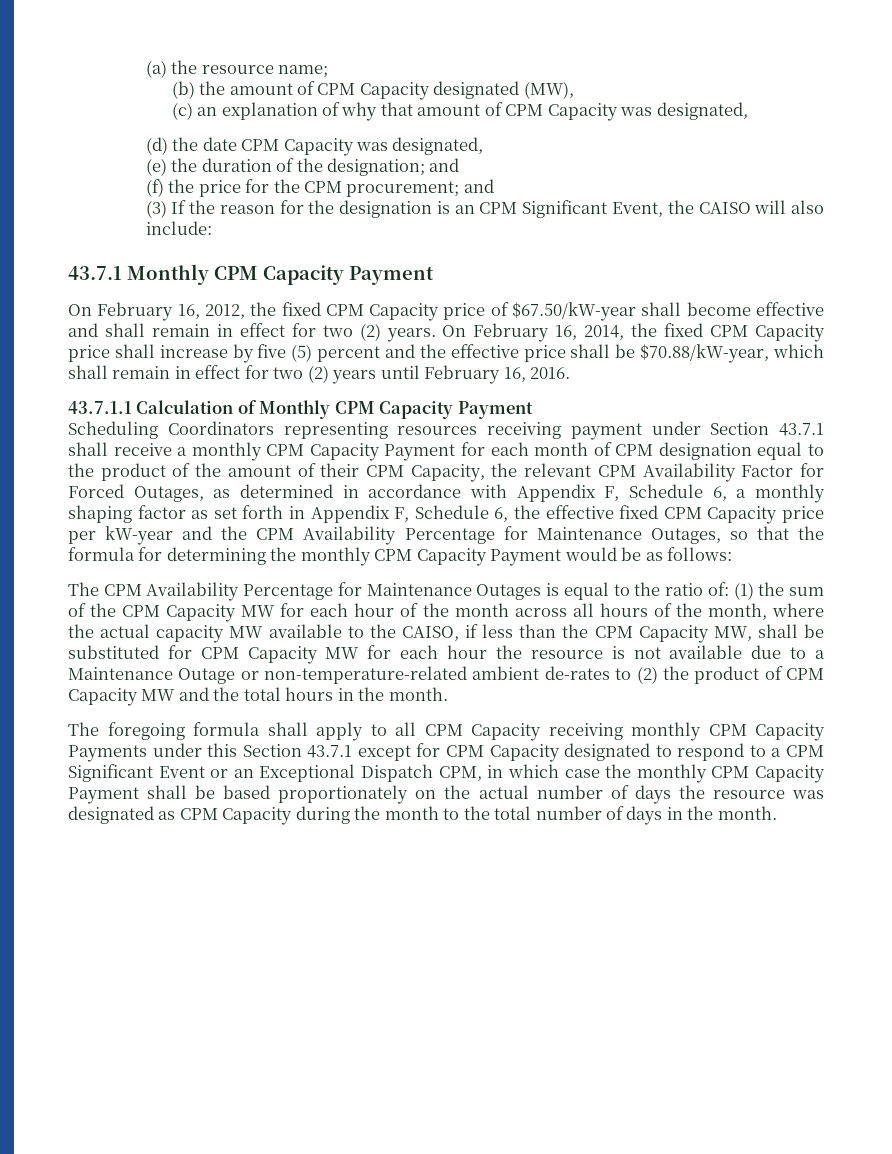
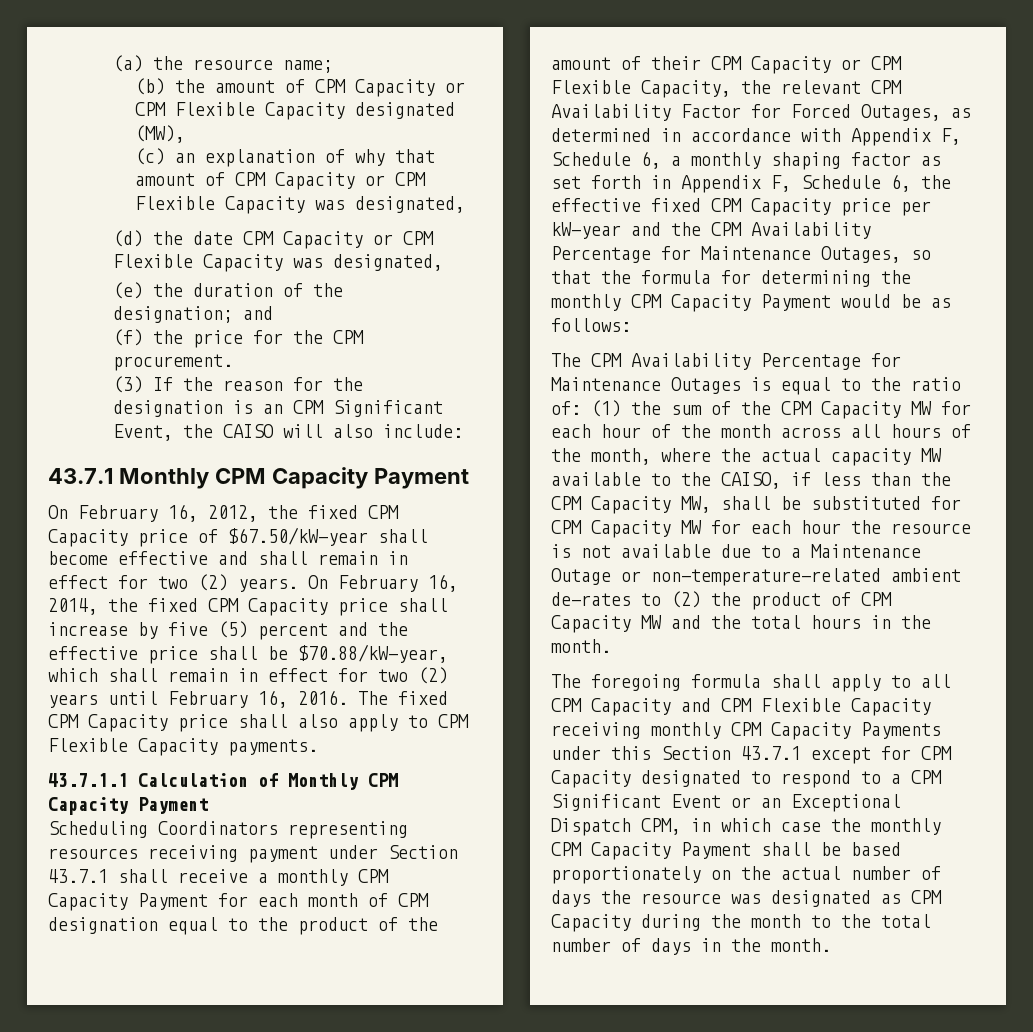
(430, 91) none -> [445,82,466,93] [135,102,346,120] or CPM Flexible Capacity
(618, 112) none -> [365,172,427,186] [135,196,306,214] or CPM Flexible Capacity
(354, 147) none -> [373,231,435,245] [113,254,284,272] or CPM Flexible Capacity
[346,179,494,197] procurement; and -> [113,354,234,371] procurement.
(571, 373) none -> [358,691,448,705] [48,714,469,732] [48,738,318,756] The fixed CPM Capacity price shall also apply to CPM Flexible Capacity payments.
(405, 471) none -> [751,56,902,74] [551,80,631,94] Capacity or CPM Flexible
(541, 732) none -> [681,698,931,716] and CPM Flexible Capacity

